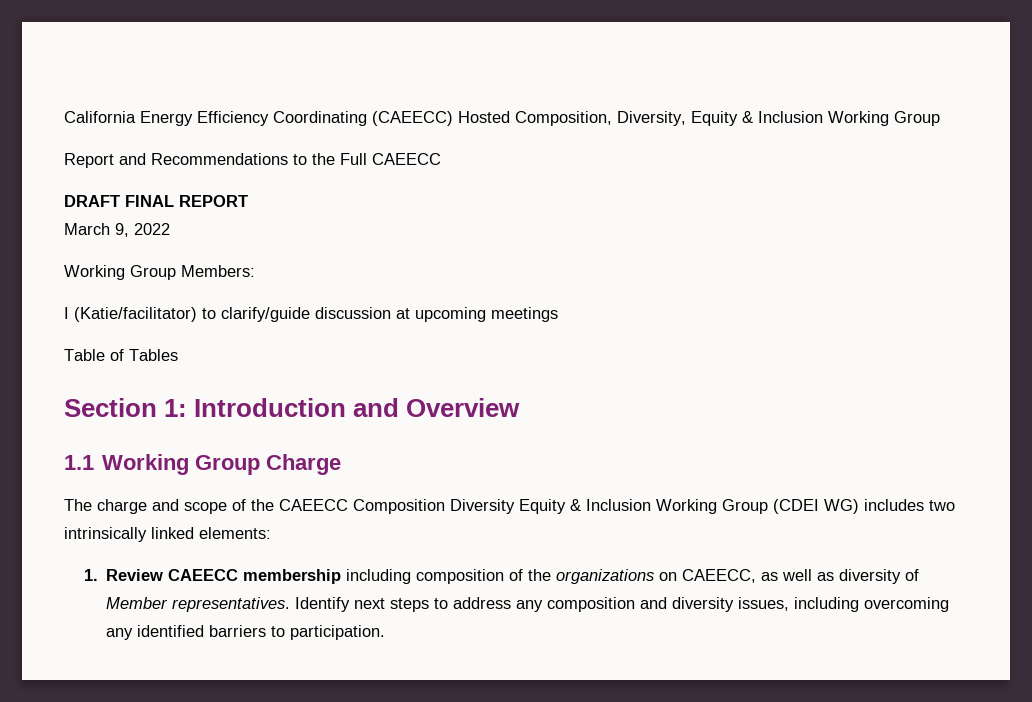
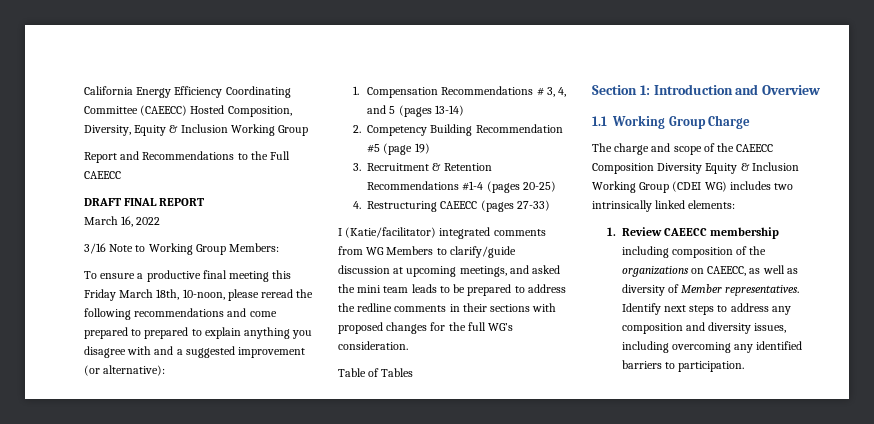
(367, 118) none -> [84,106,138,114] Committee
[115,223,129,237] 9, -> [121,216,134,227] 16,
(170, 229) none -> [84,243,146,254] 3/16 Note to
[64,307,197,322] I (Katie/facilitator) -> [84,270,292,282] [84,289,314,301] [84,308,277,320] [84,327,313,339] [84,346,306,358] [84,365,166,376] [352,86,567,98] [367,105,464,117] [352,124,563,136] [367,143,430,155] [352,163,492,171] [367,181,556,193] [352,200,550,212] [338,227,546,239] [338,246,434,255] To ensure a productive final meeting this Friday March 18th, 10-noon, please reread the following recommendations and come prepared to prepared to explain anything you disagree with and a suggested improvement (or alternative): // 1. Compensation Recommendations # 3, 4, and 5 (pages 13-14) // 2. Competency Building Recommendation #5 (page 19) // 3. Recruitment & Retention Recommendations #1-4 (pages 20-25) // 4. Restructuring CAEECC (pages 27-33) // I (Katie/facilitator) integrated comments from WG Members
[491,307,558,322] meetings -> [459,265,561,277] [338,284,566,296] [338,303,557,312] [338,322,514,334] [338,341,408,350] meetings, and asked the mini team leads to be prepared to address the redline comments in their sections with proposed changes for the full WG’s consideration.

